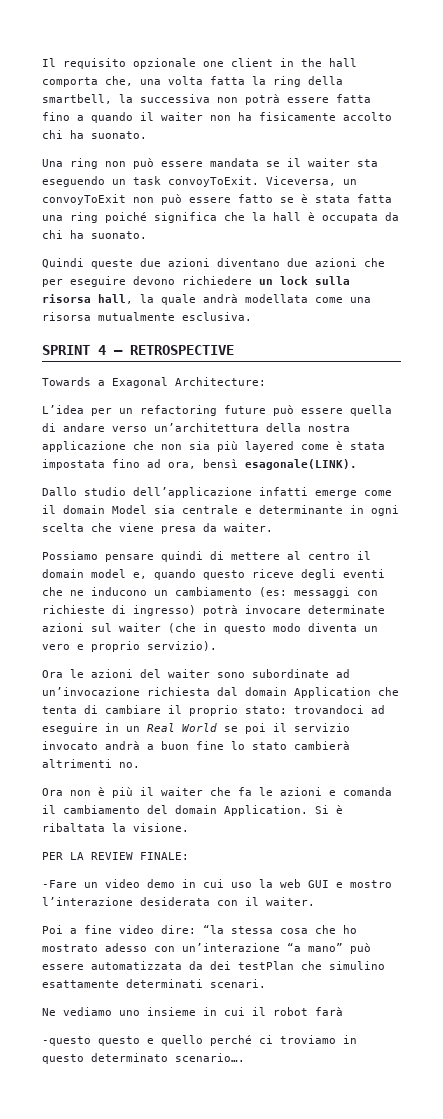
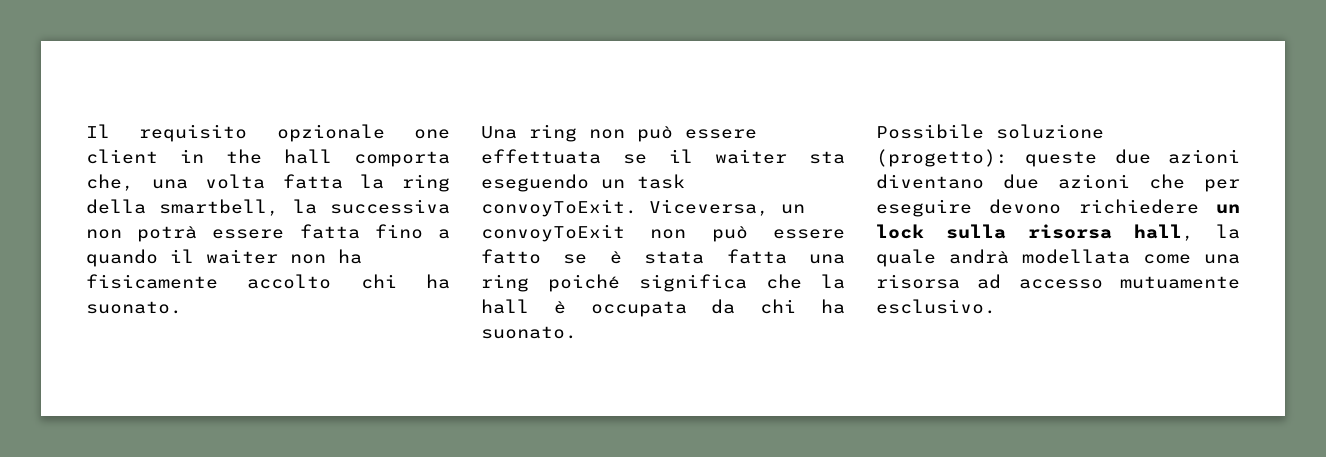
[210,158,259,167] mandata -> [481,149,601,164] effettuata
[42,258,84,268] Quindi -> [876,124,1104,139] [876,149,1008,167] Possibile soluzione (progetto):
[98,312,252,321] [42,345,234,355] [42,377,266,388] [42,405,392,416] [42,423,350,432] [42,441,385,452] [42,459,357,470] [42,487,392,498] [42,505,399,516] [42,523,273,534] [42,551,371,562] [42,569,385,580] [42,587,378,598] [42,605,385,616] [42,623,378,634] [42,641,217,652] [42,669,350,678] [42,687,399,698] [42,705,385,716] [42,723,350,734] [42,741,350,750] [42,759,140,768] [42,787,392,798] [42,805,343,816] [42,823,189,832] [42,852,189,860] [42,879,392,888] [42,897,315,906] [42,925,357,934] [42,943,371,954] [42,961,385,970] [42,979,266,988] [42,1007,343,1016] [42,1035,357,1046] [42,1053,245,1064] mutualmente esclusiva. // SPRINT 4 – RETROSPECTIVE // Towards a Exagonal Architecture: // L’idea per un refactoring future può essere quella di andare verso un’architettura della nostra applicazione che non sia più layered come è stata impostata fino ad ora, bensì esagonale(LINK). // Dallo studio dell’applicazione infatti emerge come il domain Model sia centrale e determinante in ogni scelta che viene presa da waiter. // Possiamo pensare quindi di mettere al centro il domain model e, quando questo riceve degli eventi che ne inducono un cambiamento (es: messaggi con richieste di ingresso) potrà invocare determinate azioni sul waiter (che in questo modo diventa un vero e proprio servizio). // Ora le azioni del waiter sono subordinate ad un’invocazione richiesta dal domain Application che tenta di cambiare il proprio stato: trovandoci ad eseguire in un Real World se poi il servizio invocato andrà a buon fine lo stato cambierà altrimenti no. // Ora non è più il waiter che fa le azioni e comanda il cambiamento del domain Application. Si è ribaltata la visione. // PER LA REVIEW FINALE: // -Fare un video demo in cui uso la web GUI e mostro l’interazione desiderata con il waiter. // Poi a fine video dire: “la stessa cosa che ho mostrato adesso con un’interazione “a mano” può essere automatizzata da dei testPlan che simulino esattamente determinati scenari. // Ne vediamo uno insieme in cui il robot farà // -questo questo e quello perché ci troviamo in questo determinato scenario…. -> [977,274,1240,289] [876,299,996,314] ad accesso mutuamente esclusivo.

